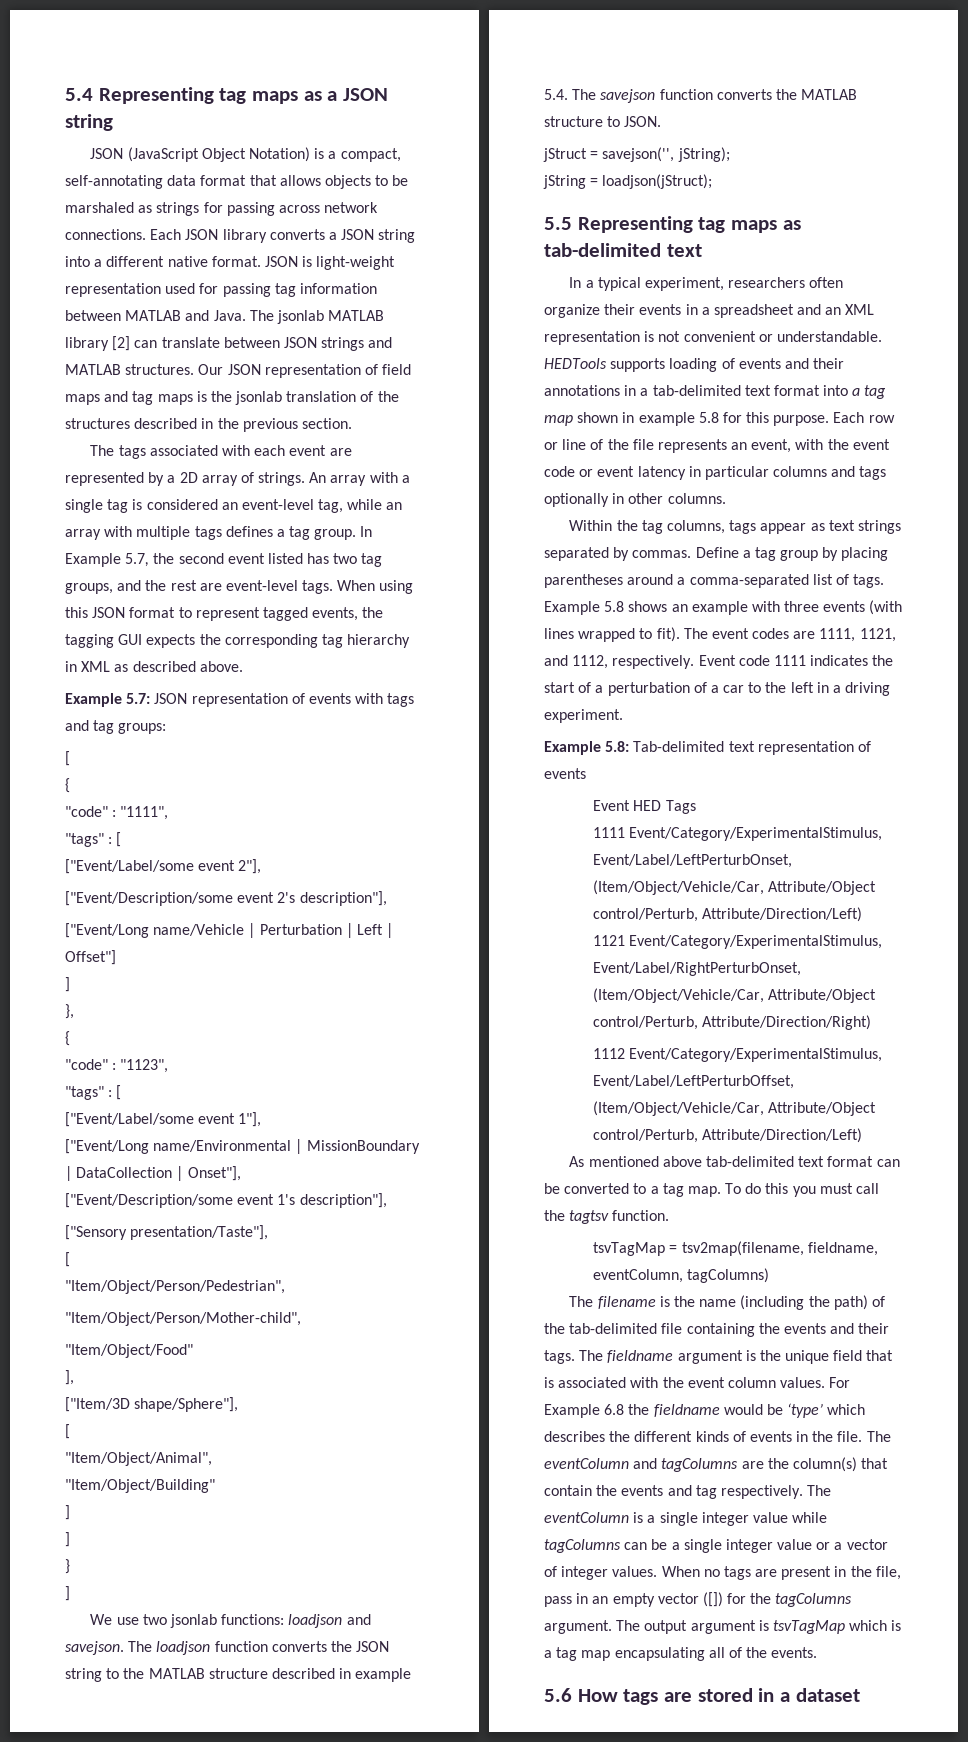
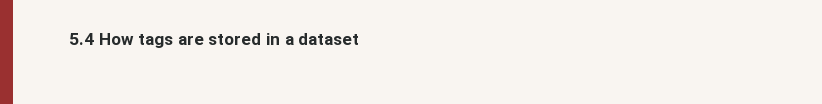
[98,87,389,104] [65,114,113,131] [90,147,401,162] [65,175,409,189] [65,202,379,216] [65,229,416,243] [65,256,396,270] [65,283,377,297] [65,310,385,324] [65,336,393,351] [65,364,412,378] [65,391,399,405] [65,418,352,432] [90,445,352,459] [65,472,410,486] [65,499,403,513] [65,526,373,540] [65,553,383,567] [65,580,414,594] [65,607,384,621] [65,634,411,648] [65,661,243,672] [65,693,415,707] [65,720,167,734] [65,751,70,766] [65,778,70,793] [65,806,169,820] [65,832,122,847] [65,859,262,874] [65,891,387,906] [65,923,394,938] [65,950,116,965] [65,977,70,992] [65,1004,74,1019] [65,1031,70,1046] [65,1059,169,1073] [65,1085,122,1100] [65,1112,262,1127] [65,1139,420,1154] [65,1166,241,1181] [65,1193,387,1208] [65,1225,269,1240] [65,1252,70,1267] [65,1280,285,1294] [65,1312,301,1326] [65,1344,193,1358] [65,1370,74,1385] [65,1397,239,1412] [65,1424,70,1439] [65,1452,212,1466] [65,1479,215,1493] [65,1505,70,1520] [65,1532,70,1547] [65,1559,70,1574] [65,1586,70,1601] [90,1614,371,1628] [65,1641,390,1655] [65,1668,412,1682] [544,89,858,103] [544,116,662,127] [543,147,730,162] [543,174,713,189] [544,216,801,233] [544,243,702,257] [569,277,844,291] [544,304,875,318] [544,331,882,345] [544,358,845,372] [544,385,887,399] [544,412,895,426] [544,439,890,453] [544,466,887,480] [544,493,726,507] [569,520,901,534] [544,547,889,561] [544,574,885,588] [544,600,903,615] [544,627,896,642] [544,655,894,669] [544,682,891,696] [544,709,623,723] [544,741,871,755] [544,768,586,779] [593,800,696,814] [593,827,883,841] [593,854,793,868] [593,880,877,895] [593,907,863,922] [593,935,883,949] [593,962,802,976] [593,988,877,1003] [593,1015,872,1030] [593,1048,883,1062] [593,1075,795,1089] [593,1101,877,1116] [593,1128,863,1143] [569,1156,900,1167] [544,1183,880,1197] [544,1210,670,1224] [593,1241,878,1256] [593,1268,770,1283] [569,1295,885,1310] [544,1323,890,1337] [544,1350,894,1364] [544,1377,851,1388] [544,1403,866,1418] [544,1431,891,1442] [544,1457,889,1472] [544,1485,832,1499] [544,1512,828,1526] [544,1539,888,1553] [544,1566,901,1580] [544,1592,853,1607] [544,1620,902,1634] [544,1647,818,1661] [544,1688,572,1702] Representing tag maps as a JSON string // JSON (JavaScript Object Notation) is a compact, self-annotating data format that allows objects to be marshaled as strings for passing across network connections. Each JSON library converts a JSON string into a different native format. JSON is light-weight representation used for passing tag information between MATLAB and Java. The jsonlab MATLAB library [2] can translate between JSON strings and MATLAB structures. Our JSON representation of field maps and tag maps is the jsonlab translation of the structures described in the previous section. // The tags associated with each event are represented by a 2D array of strings. An array with a single tag is considered an event-level tag, while an array with multiple tags defines a tag group. In Example 5.7, the second event listed has two tag groups, and the rest are event-level tags. When using this JSON format to represent tagged events, the tagging GUI expects the corresponding tag hierarchy in XML as described above. // Example 5.7: JSON representation of events with tags and tag groups: // [ // { // "code" : "1111", // "tags" : [ // ["Event/Label/some event 2"], // ["Event/Description/some event 2's description"], // ["Event/Long name/Vehicle | Perturbation | Left | Offset"] // ] // }, // { // "code" : "1123", // "tags" : [ // ["Event/Label/some event 1"], // ["Event/Long name/Environmental | MissionBoundary | DataCollection | Onset"], // ["Event/Description/some event 1's description"], // ["Sensory presentation/Taste"], // [ // "Item/Object/Person/Pedestrian", // "Item/Object/Person/Mother-child", // "Item/Object/Food" // ], // ["Item/3D shape/Sphere"], // [ // "Item/Object/Animal", // "Item/Object/Building" // ] // ] // } // ] // We use two jsonlab functions: loadjson and savejson. The loadjson function converts the JSON string to the MATLAB structure described in example 5.4. The savejson function converts the MATLAB structure to JSON. // jStruct = savejson('', jString); // jString = loadjson(jStruct); // 5.5 Representing tag maps as tab-delimited text // In a typical experiment, researchers often organize their events in a spreadsheet and an XML representation is not convenient or understandable. HEDTools supports loading of events and their annotations in a tab-delimited text format into a tag map shown in example 5.8 for this purpose. Each row or line of the file represents an event, with the event code or event latency in particular columns and tags optionally in other columns. // Within the tag columns, tags appear as text strings separated by commas. Define a tag group by placing parentheses around a comma-separated list of tags. Example 5.8 shows an example with three events (with lines wrapped to fit). The event codes are 1111, 1121, and 1112, respectively. Event code 1111 indicates the start of a perturbation of a car to the left in a driving experiment. // Example 5.8: Tab-delimited text representation of events // Event HED Tags // 1111 Event/Category/ExperimentalStimulus, Event/Label/LeftPerturbOnset, (Item/Object/Vehicle/Car, Attribute/Object control/Perturb, Attribute/Direction/Left) // 1121 Event/Category/ExperimentalStimulus, Event/Label/RightPerturbOnset, (Item/Object/Vehicle/Car, Attribute/Object control/Perturb, Attribute/Direction/Right) // 1112 Event/Category/ExperimentalStimulus, Event/Label/LeftPerturbOffset, (Item/Object/Vehicle/Car, Attribute/Object control/Perturb, Attribute/Direction/Left) // As mentioned above tab-delimited text format can be converted to a tag map. To do this you must call the tagtsv function. // tsvTagMap = tsv2map(filename, fieldname, eventColumn, tagColumns) // The filename is the name (including the path) of the tab-delimited file containing the events and their tags. The fieldname argument is the unique field that is associated with the event column values. For Example 6.8 the fieldname would be ‘type’ which describes the different kinds of events in the file. The eventColumn and tagColumns are the column(s) that contain the events and tag respectively. The eventColumn is a single integer value while tagColumns can be a single integer value or a vector of integer values. When no tags are present in the file, pass in an empty vector ([]) for the tagColumns argument. The output argument is tsvTagMap which is a tag map encapsulating all of the events. // 5.6 -> (94, 39) none

